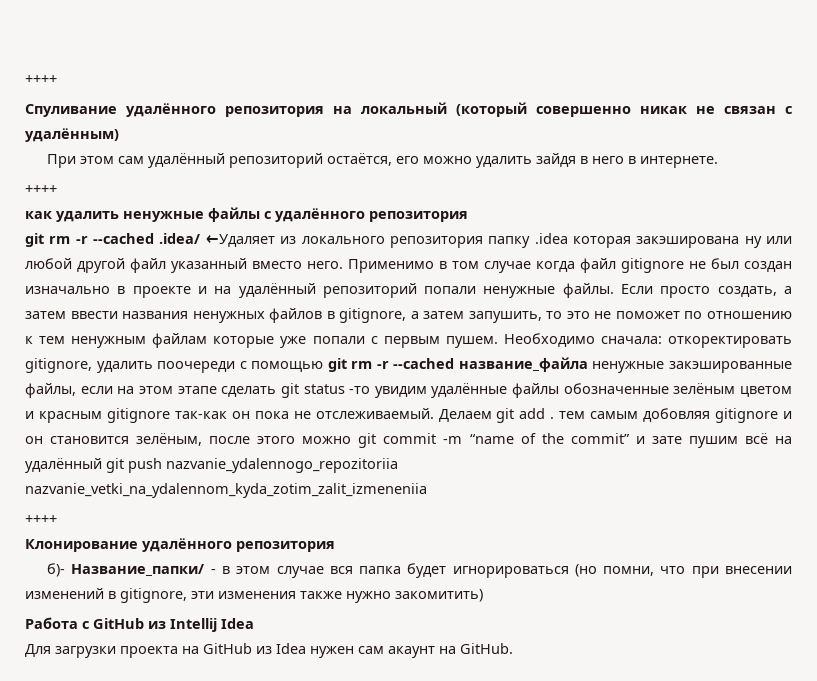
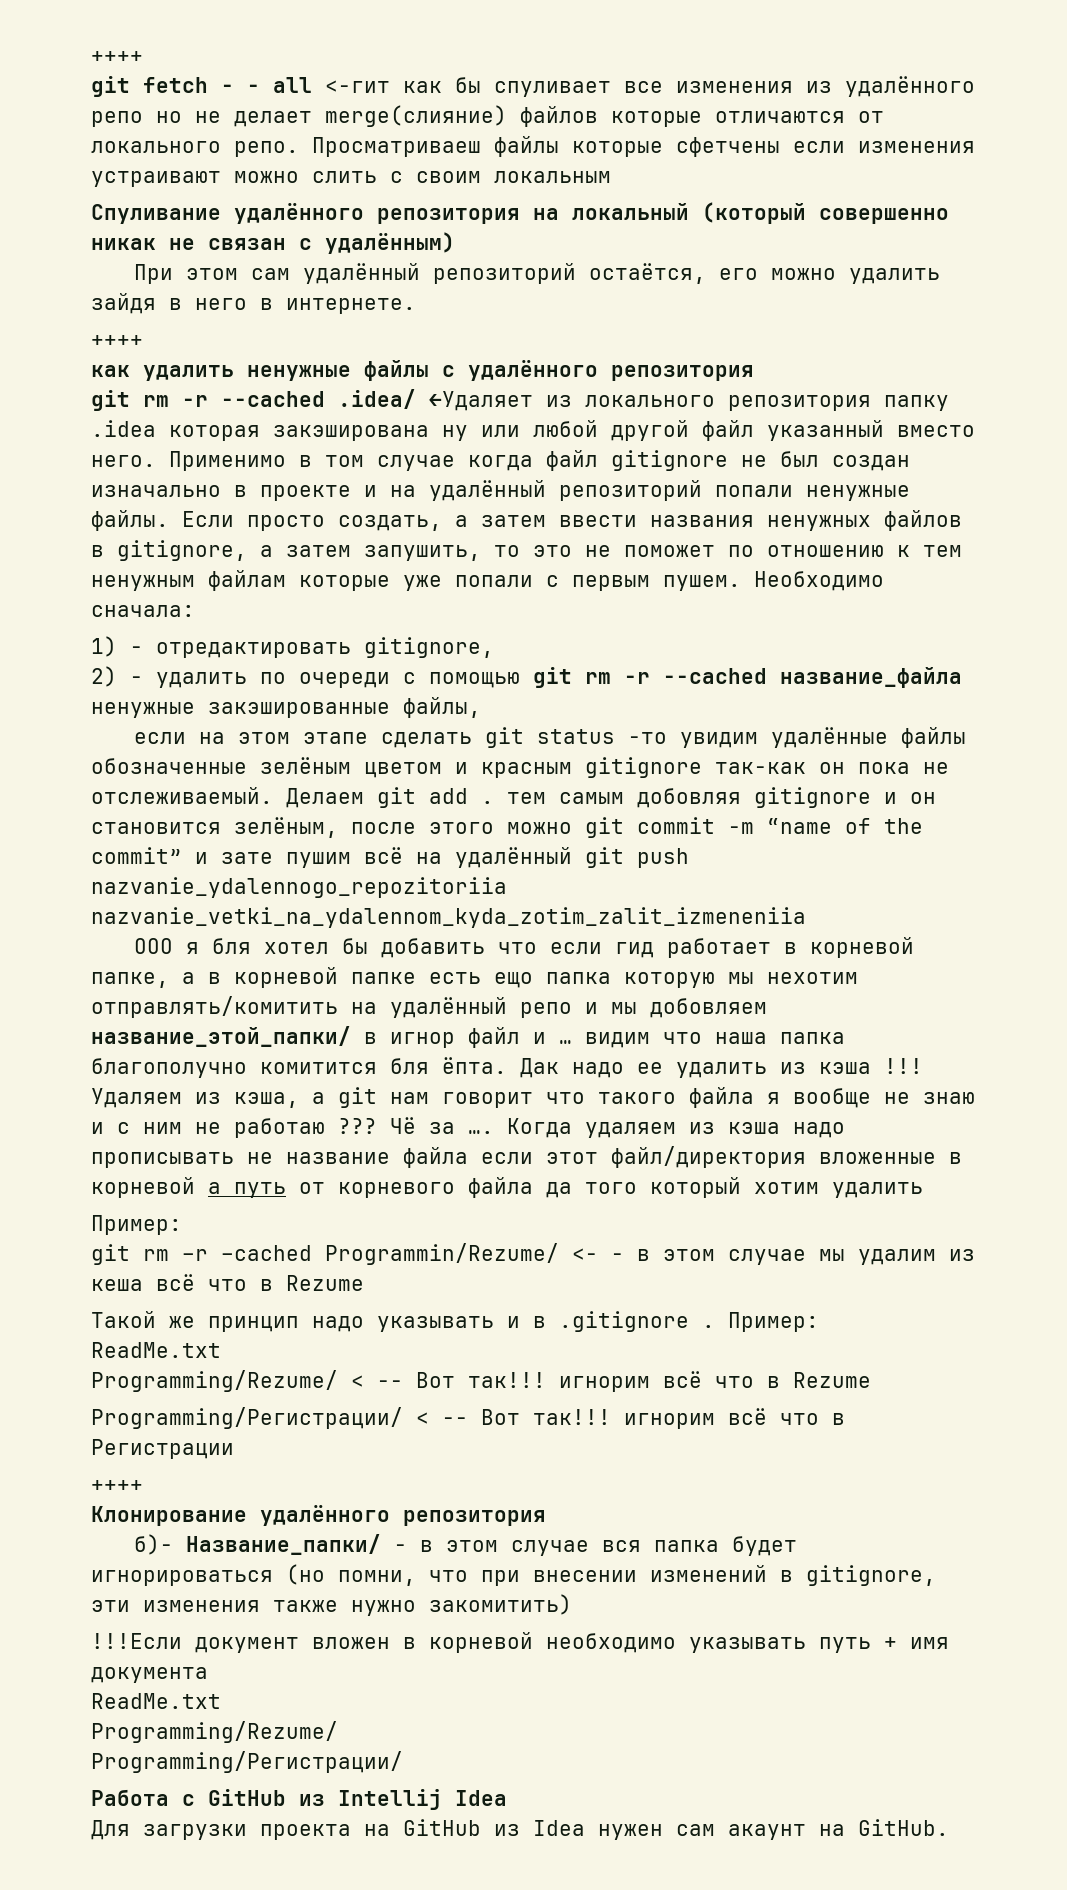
[25,75,57,84] ++++ -> [91,51,143,63] [91,76,975,97] [91,105,884,127] [91,136,975,157] [91,171,611,187] ++++ // git fetch - - all <-гит как бы спуливает все изменения из удалённого репо но не делает merge(слияние) файлов которые отличаются от локального репо. Просматриваеш файлы которые сфетчены если изменения устраивают можно слить с своим локальным
[668,336,792,348] [25,358,236,373] откоректировать gitignore, удалить поочереди -> [91,636,494,658] [91,666,390,688] // 1) - отредактировать gitignore, // 2) - удалить по очереди
(76, 390) none -> (481, 707) //
(427, 490) none -> [133,937,914,958] [91,967,858,988] [91,996,767,1018] [91,1026,845,1048] [91,1057,923,1078] [91,1087,975,1108] [91,1117,845,1138] [91,1146,962,1168] [91,1177,923,1198] [91,1215,182,1235] [91,1243,975,1265] [91,1274,364,1291] [91,1311,819,1332] [91,1342,221,1358] [91,1370,871,1392] [91,1407,845,1429] [91,1439,234,1459] // ООО я бля хотел бы добавить что если гид работает в корневой папке, а в корневой папке есть ещо папка которую мы нехотим отправлять/комитить на удалённый репо и мы добовляем название_этой_папки/ в игнор файл и … видим что наша папка благополучно комитится бля ёпта. Дак надо ее удалить из кэша !!! Удаляем из кэша, а git нам говорит что такого файла я вообще не знаю и с ним не работаю ??? Чё за …. Когда удаляем из кэша надо прописывать не название файла если этот файл/директория вложенные в корневой а путь от корневого файла да того который хотим удалить // Пример: // git rm –r –cached Programmin/Rezume/ <- - в этом случае мы удалим из кеша всё что в Rezume // Такой же принцип надо указывать и в .gitignore . Пример: // ReadMe.txt // Programming/Rezume/ < -- Вот так!!! игнорим всё что в Rezume // Programming/Регистрации/ < -- Вот так!!! игнорим всё что в Регистрации
(483, 595) none -> [91,1632,949,1653] [91,1667,208,1683] [91,1693,221,1709] [91,1721,338,1743] [91,1751,403,1773] // !!!Если документ вложен в корневой необходимо указывать путь + имя документа // ReadMe.txt // Programming/Rezume/ // Programming/Регистрации/

